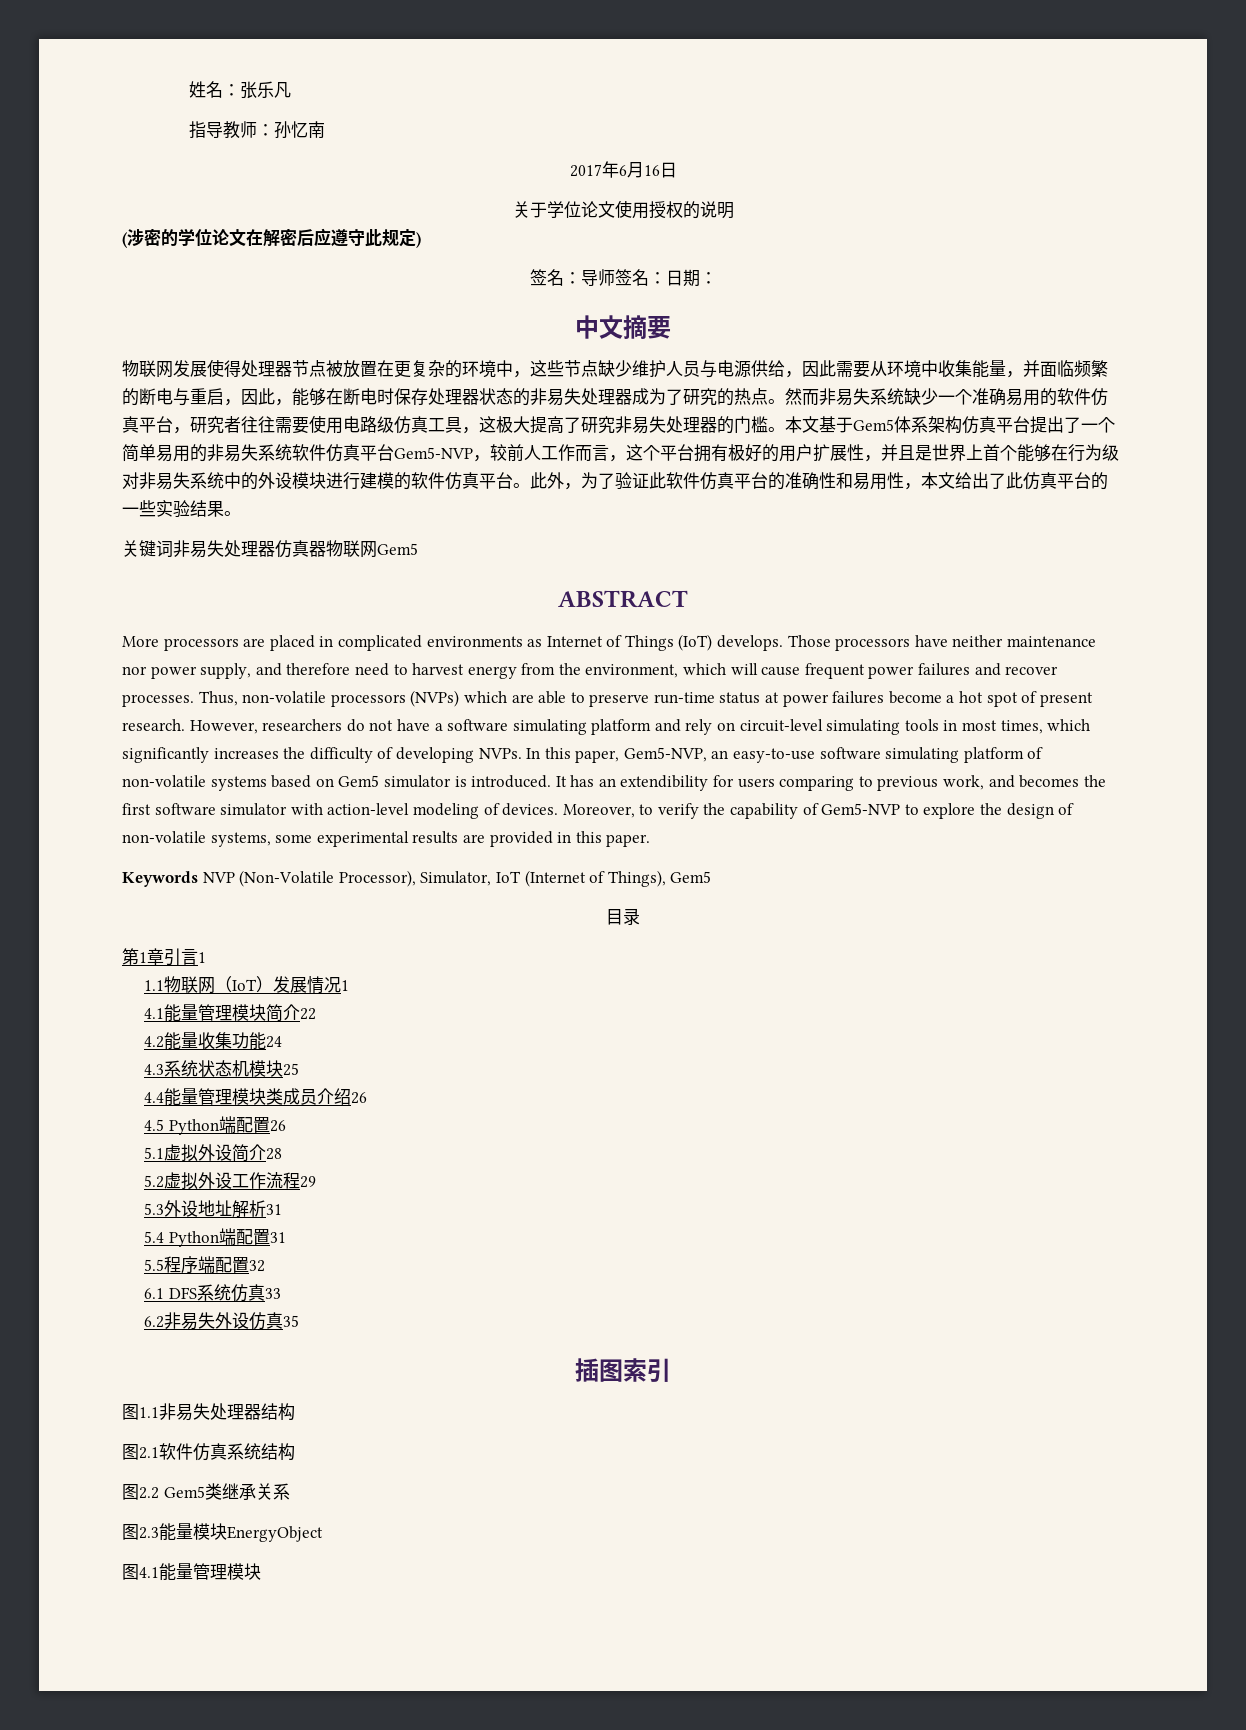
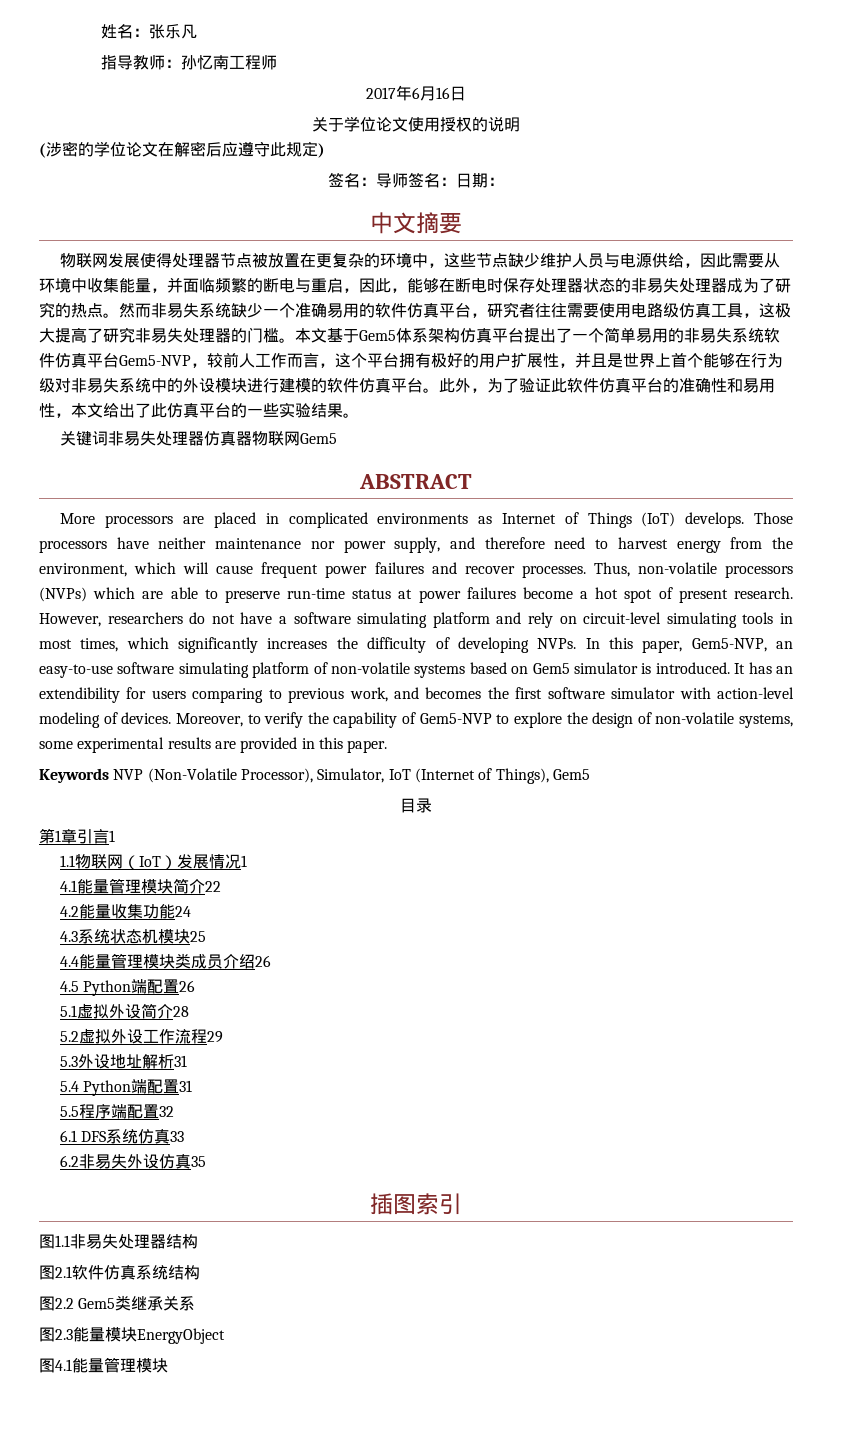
(325, 129) none -> [229,55,278,70] 工程师

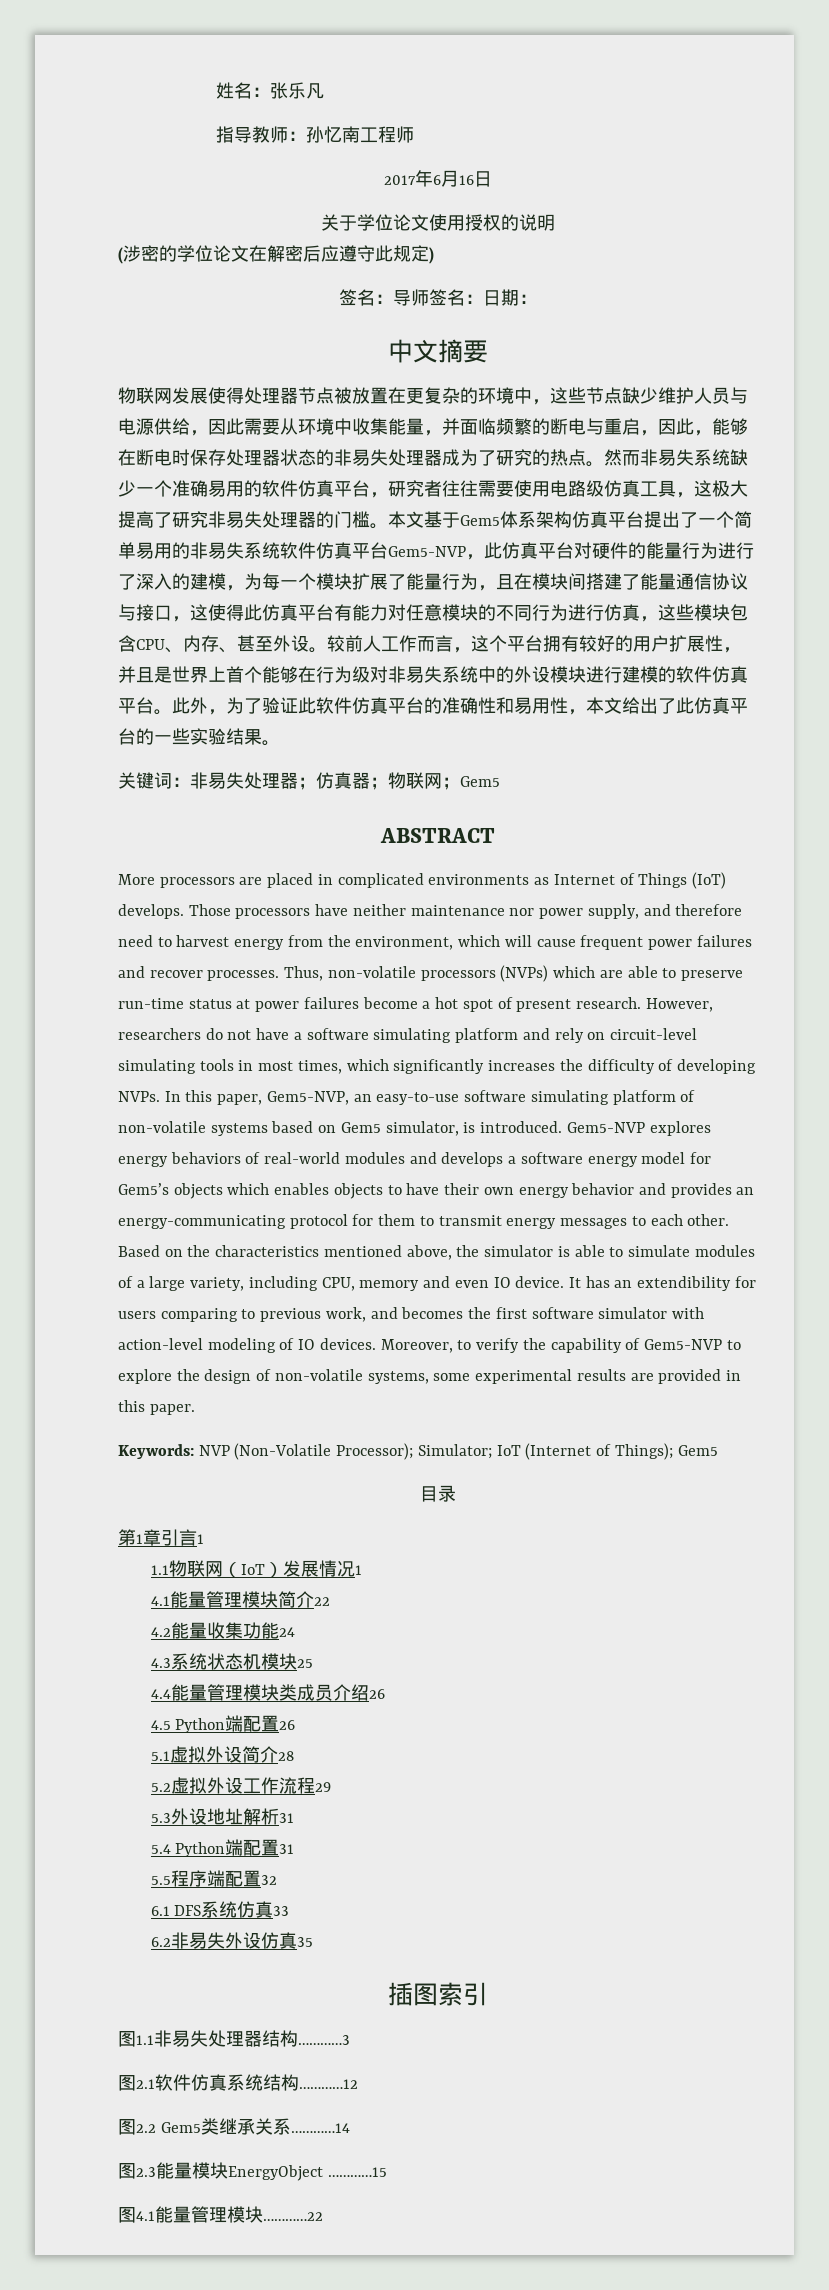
(207, 365) none -> [484,542,754,559] [118,573,748,591] [118,604,748,622] [118,635,327,653] 此仿真平台对硬件的能量行为进行了深入的建模，为每一个模块扩展了能量行为，且在模块间搭建了能量通信协议与接口，这使得此仿真平台有能力对任意模块的不同行为进行仿真，这些模块包含CPU、内存、甚至外设。
[431,353,447,368] 极 -> [579,635,597,652] 较
[108,431,301,446] 非易失处理器仿真器物联网 -> [172,772,460,790] ：非易失处理器；仿真器；物联网；
[573,662,730,674] simulator is introduced. -> [385,1121,711,1136] [118,1152,711,1167] [118,1183,755,1199] [118,1214,730,1229] [118,1245,755,1260] [118,1276,565,1291] simulator, is introduced. Gem5-NVP explores energy behaviors of real-world modules and develops a software energy model for Gem5’s objects which enables objects to have their own energy behavior and provides an energy-communicating protocol for them to transmit energy messages to each other. Based on the characteristics mentioned above, the simulator is able to simulate modules of a large variety, including CPU, memory and even IO device.
(118, 718) none -> [298,1339,316,1350] IO
[39,768,109,783] Keywords -> [118,1444,194,1459] Keywords:
[240,768,385,783] Processor), Simulator, -> [336,1443,492,1460] Processor); Simulator;
[495,768,549,784] Things), -> [614,1443,673,1460] Things);
(198, 1241) none -> [298,2035,350,2045] …………3
(200, 1272) none -> [299,2079,358,2089] …………12
(196, 1303) none -> [290,2123,350,2133] …………14
(225, 1336) none -> [327,2167,387,2177] …………15
(168, 1365) none -> [263,2212,323,2221] …………22

